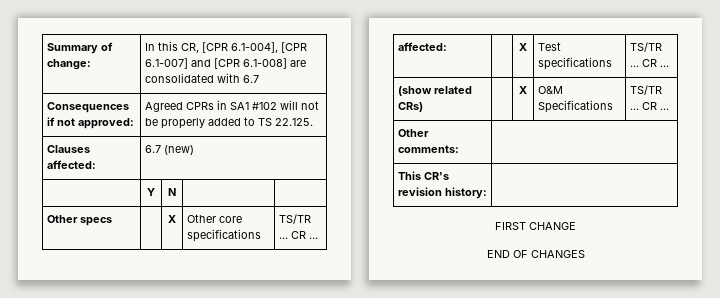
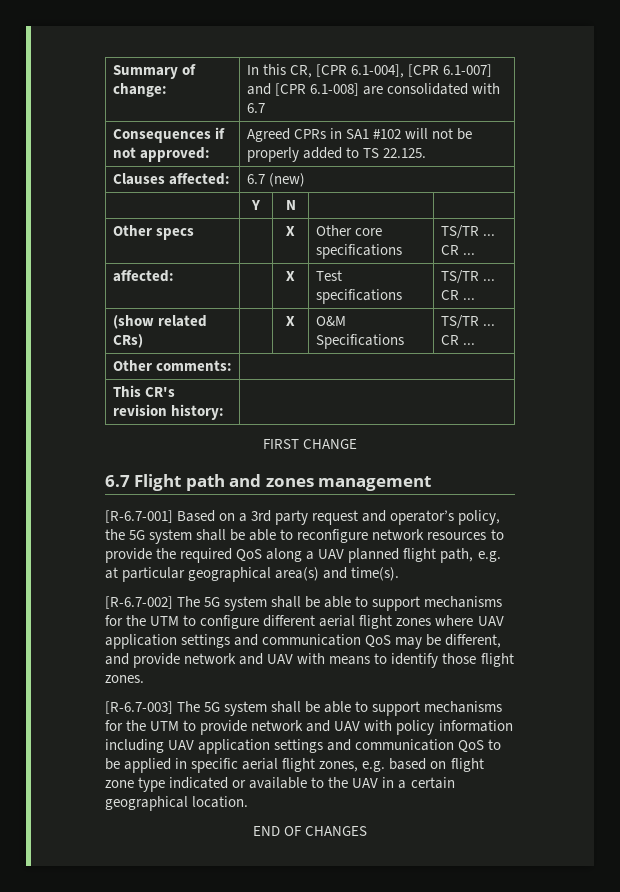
(576, 226) none -> [105,474,432,491] [105,510,501,525] [105,529,504,544] [105,548,501,563] [105,567,400,582] [105,596,503,611] [105,615,504,629] [105,634,502,649] [105,653,514,668] [105,675,144,683] [105,701,503,716] [105,720,513,735] [105,739,502,754] [105,758,484,773] [105,777,455,792] [105,796,249,811] // 6.7 Flight path and zones management // [R-6.7-001] Based on a 3rd party request and operator’s policy, the 5G system shall be able to reconfigure network resources to provide the required QoS along a UAV planned flight path, e.g. at particular geographical area(s) and time(s). // [R-6.7-002] The 5G system shall be able to support mechanisms for the UTM to configure different aerial flight zones where UAV application settings and communication QoS may be different, and provide network and UAV with means to identify those flight zones. // [R-6.7-003] The 5G system shall be able to support mechanisms for the UTM to provide network and UAV with policy information including UAV application settings and communication QoS to be applied in specific aerial flight zones, e.g. based on flight zone type indicated or available to the UAV in a certain geographical location.

